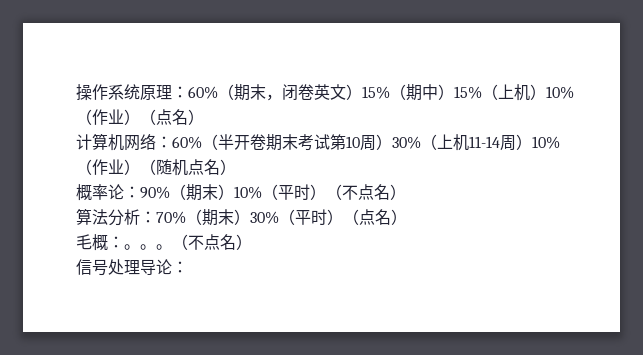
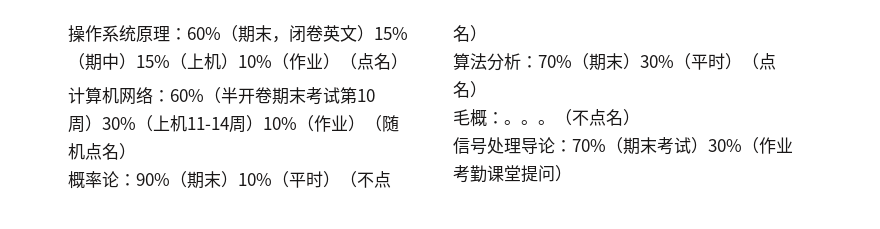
(188, 267) none -> [572,137,793,155] [453,165,572,183] 70%（期末考试）30%（作业考勤课堂提问）

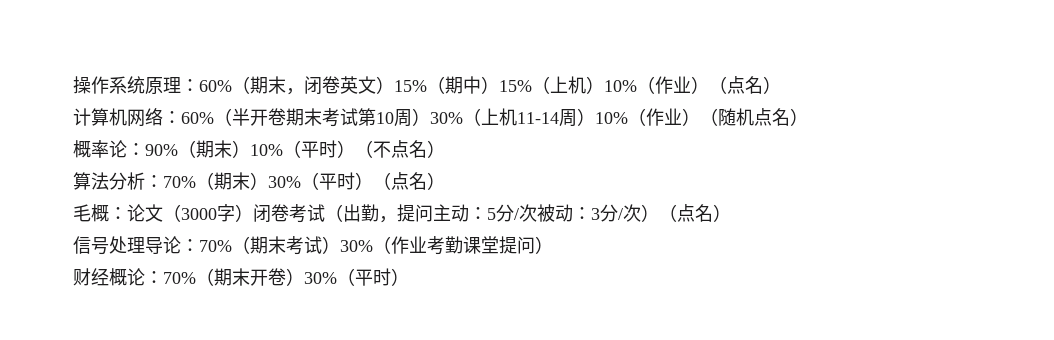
[504,109,589,126] 。。。（不 -> [127,204,677,223] 论文（3000字）闭卷考试（出勤，提问主动：5分/次被动：3分/次）（
(572, 173) none -> [73,268,409,286] // 财经概论：70%（期末开卷）30%（平时）

